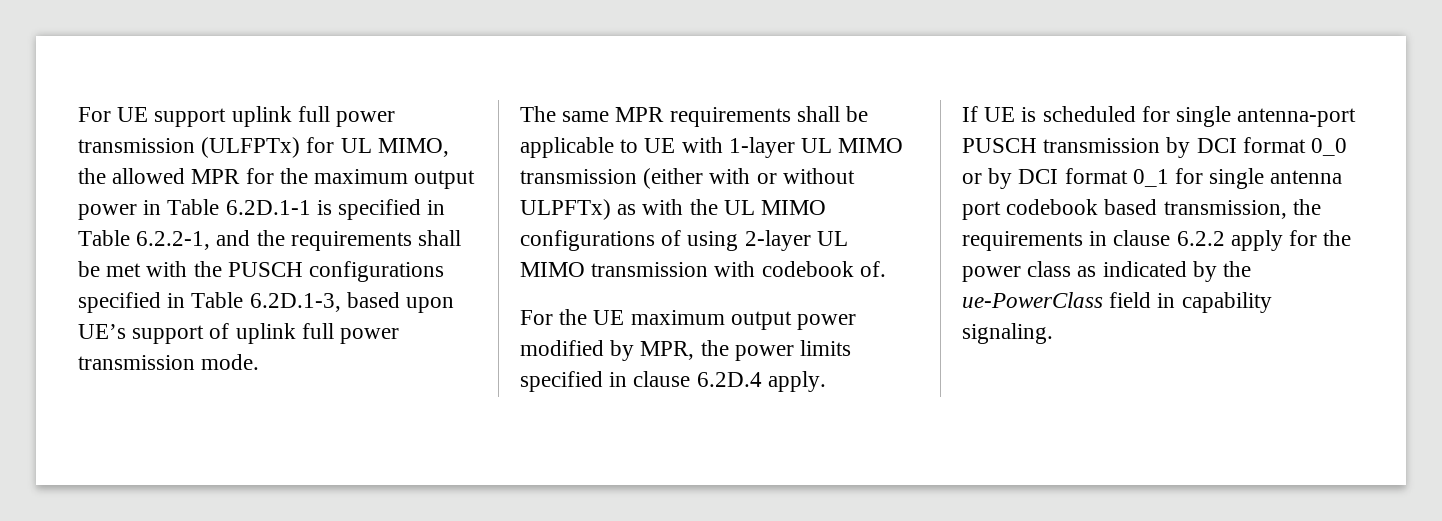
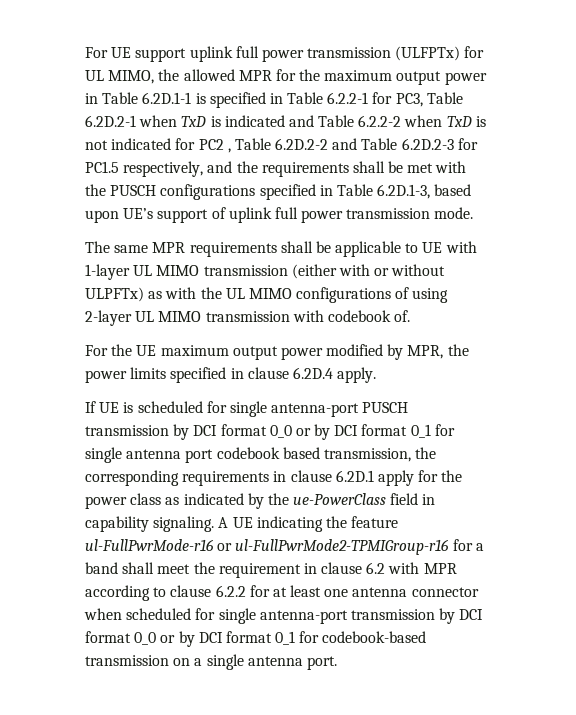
[136,231,211,250] 6.2.2-1, -> [327,92,463,107] [85,115,486,127] [85,138,478,153] [85,161,204,177] 6.2.2-1 for PC3, Table 6.2D.2-1 when TxD is indicated and Table 6.2.2-2 when TxD is not indicated for PC2 , Table 6.2D.2-2 and Table 6.2D.2-3 for PC1.5 respectively,
(1321, 207) none -> [85,470,179,486] corresponding
[1176,231,1225,246] 6.2.2 -> [335,470,374,482] 6.2D.1
(1053, 333) none -> [218,516,399,532] [85,539,484,555] [85,562,457,578] [85,585,479,601] [84,608,484,624] [85,631,427,647] [85,654,337,670] A UE indicating the feature ul-FullPwrMode-r16 or ul-FullPwrMode2-TPMIGroup-r16 for a band shall meet the requirement in clause 6.2 with MPR according to clause 6.2.2 for at least one antenna connector when scheduled for single antenna-port transmission by DCI format 0_0 or by DCI format 0_1 for codebook-based transmission on a single antenna port.

